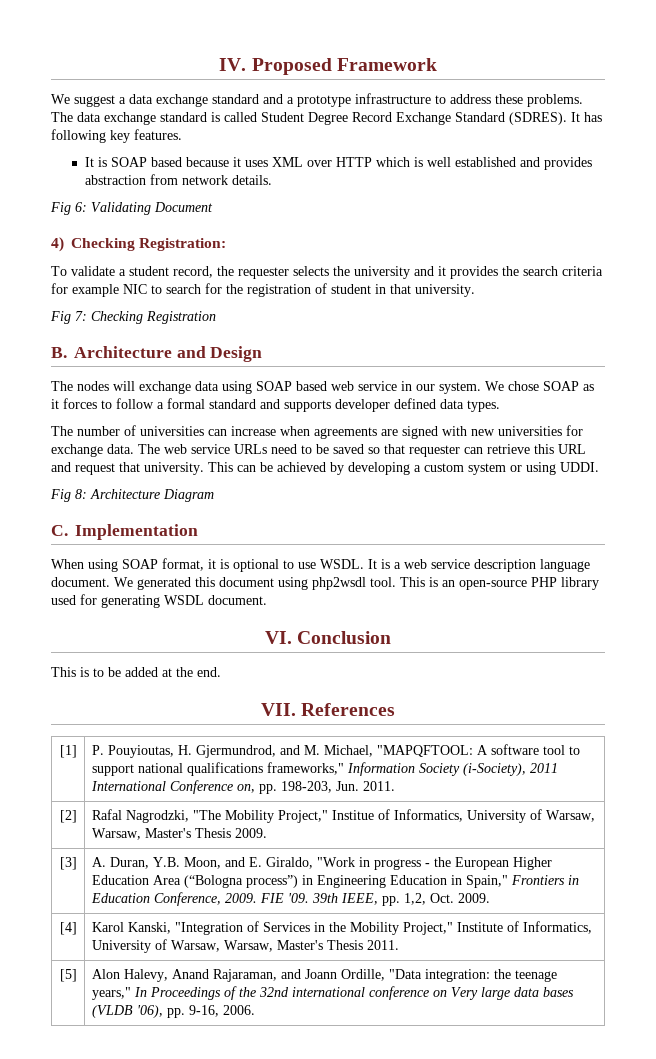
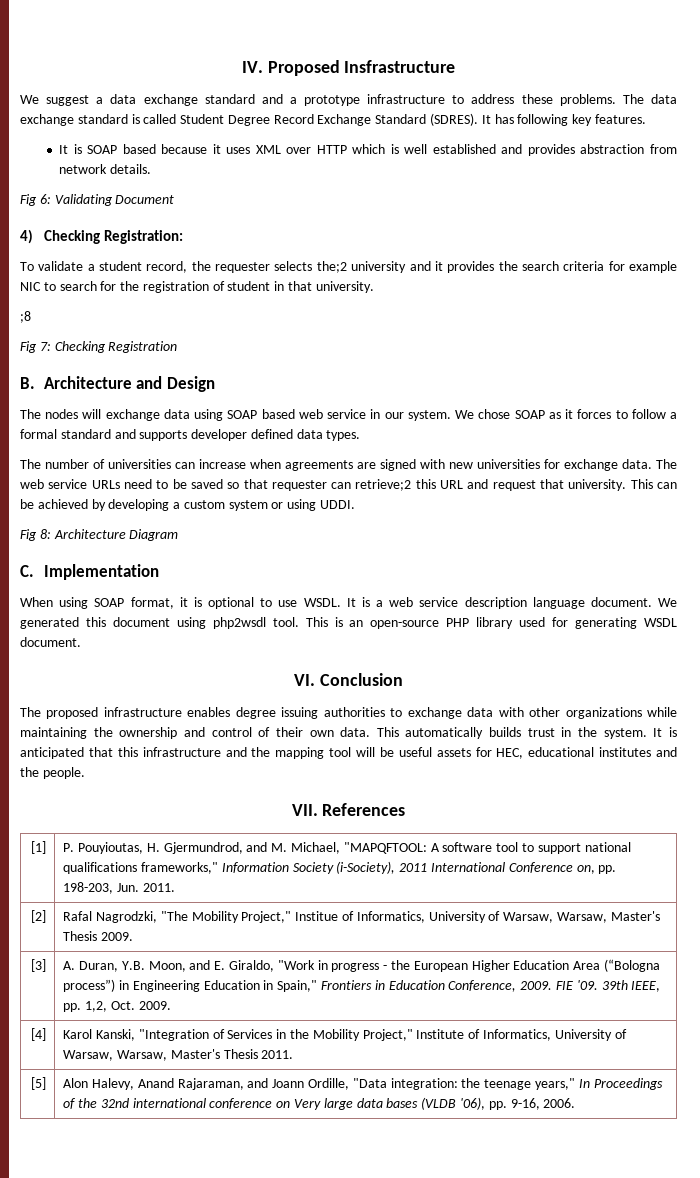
[336,58,437,71] Framework -> [344,60,456,73] Insfrastructure
[333,266,350,276] the -> [316,261,347,273] the;2
(475, 290) none -> [20,311,31,323] // ;8
[487,444,530,454] retrieve -> [355,479,412,491] retrieve;2
[51,667,221,677] This is to be added at the end. -> [20,707,677,719] [20,727,677,739] [20,747,677,759] [20,767,85,779] The proposed infrastructure enables degree issuing authorities to exchange data with other organizations while maintaining the ownership and control of their own data. This automatically builds trust in the system. It is anticipated that this infrastructure and the mapping tool will be useful assets for HEC, educational institutes and the people.

